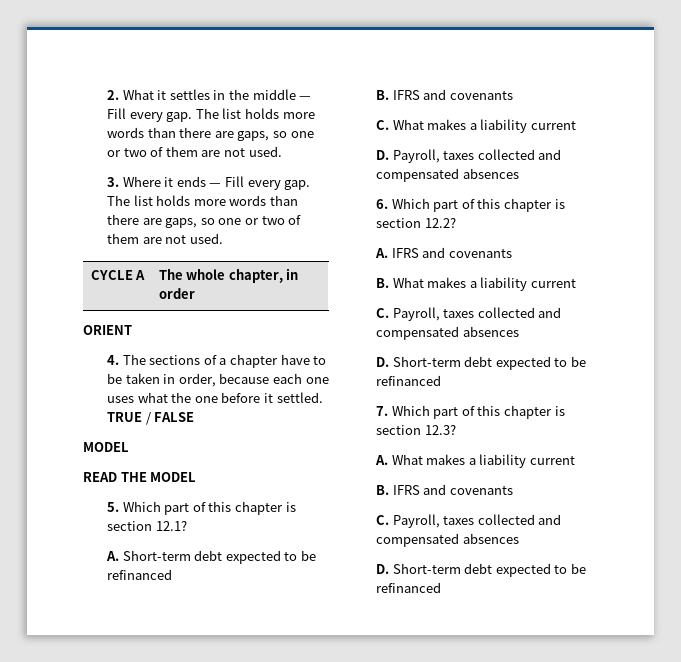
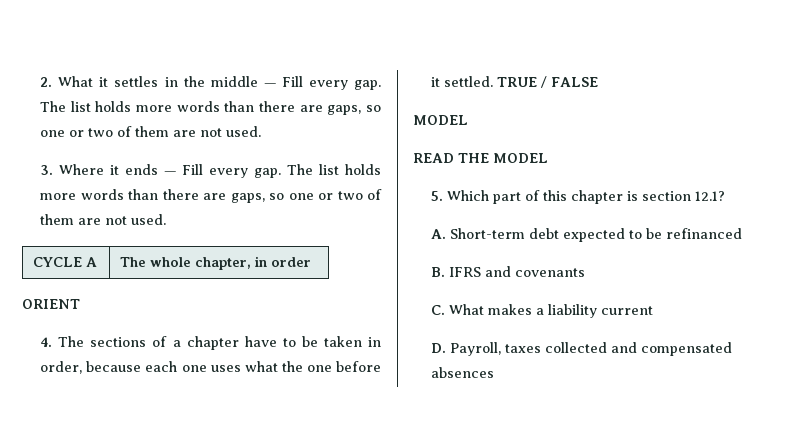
[376,198,565,212] [376,218,456,228] [375,247,512,258] [376,277,576,291] [376,307,562,321] [376,326,519,340] [376,356,586,370] [376,375,442,386] [376,405,565,419] [376,425,456,435] [375,454,575,468] [376,484,513,495] [376,514,562,528] [376,533,519,547] [376,563,586,577] [376,582,442,593] // 6. Which part of this chapter is section 12.2? // A. IFRS and covenants // B. What makes a liability current // C. Payroll, taxes collected and compensated absences // D. Short-term debt expected to be refinanced // 7. Which part of this chapter is section 12.3? // A. What makes a liability current // B. IFRS and covenants // C. Payroll, taxes collected and compensated absences // D. Short-term debt expected to be refinanced -> (495, 372) none

